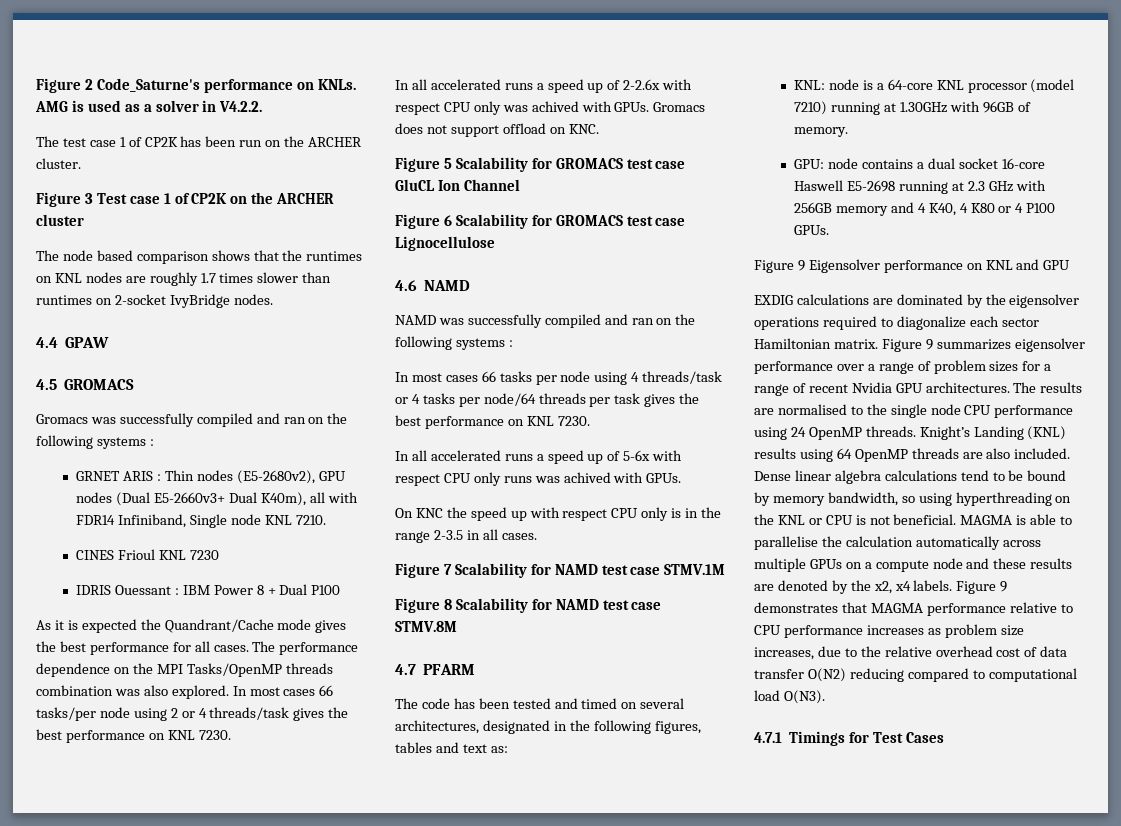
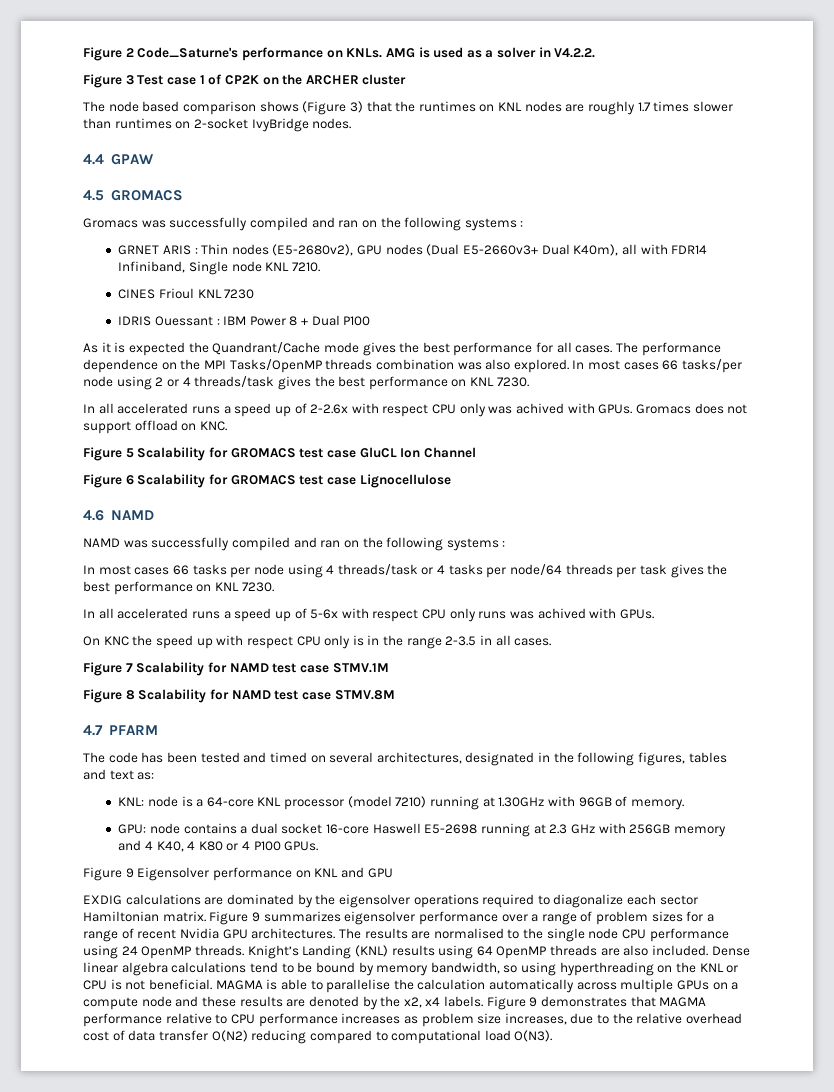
[36,136,363,147] [36,158,81,169] // The test case 1 of CP2K has been run on the ARCHER cluster. -> (596, 53) none
(250, 255) none -> [302,101,363,115] (Figure 3)
[754,731,944,746] // 4.7.1 Timings for Test Cases -> (553, 1036) none

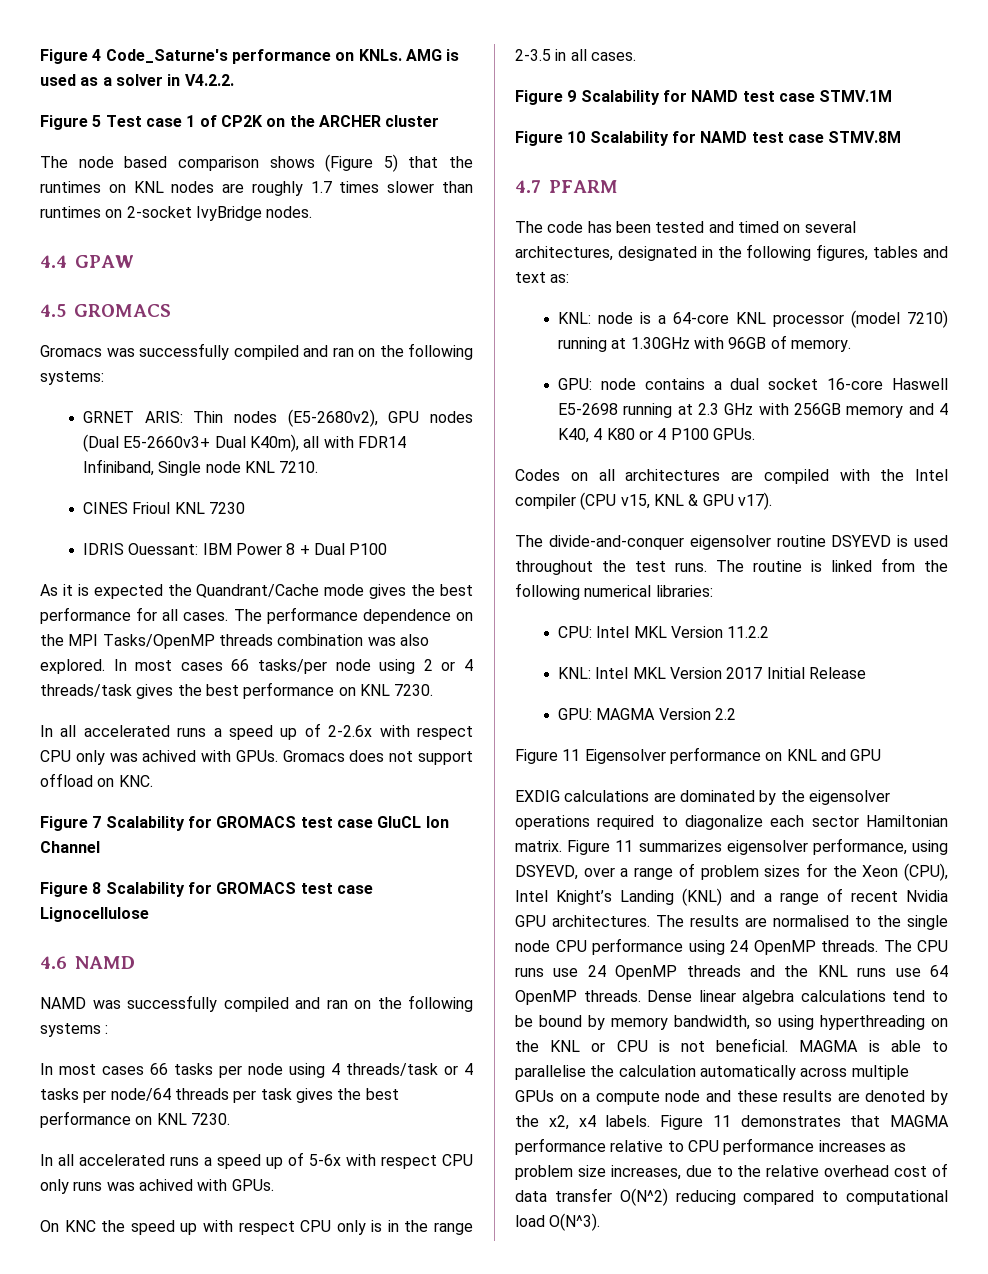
[83,47,134,61] Figure 2 -> [40,49,102,64] Figure 4
[125,75,134,85] 3 -> [92,115,102,127] 5
[349,101,363,113] 3) -> [383,154,398,172] 5)
[464,218,524,231] systems : -> [40,371,104,385] systems:
[162,245,198,255] ARIS : -> [144,411,183,423] ARIS:
[154,316,220,326] Ouessant : -> [128,543,199,555] Ouessant:
[125,448,134,458] 5 -> [92,816,102,828] 7
[125,475,134,485] 6 -> [92,882,102,894] 8
[125,663,133,672] 7 -> [567,90,577,102] 9
[125,690,135,700] 8 -> [567,131,586,143] 10
[83,867,134,881] // Figure 9 -> [515,469,948,484] [515,492,772,510] [515,535,948,550] [515,558,948,575] [515,583,713,600] [557,626,770,638] [557,667,866,679] [557,708,736,720] [515,749,581,764] // Codes on all architectures are compiled with the Intel compiler (CPU v15, KNL & GPU v17). // The divide-and-conquer eigensolver routine DSYEVD is used throughout the test runs. The routine is linked from the following numerical libraries: // CPU: Intel MKL Version 11.2.2 // KNL: Intel MKL Version 2017 Initial Release // GPU: MAGMA Version 2.2 // Figure 11
[251,912,260,922] 9 -> [615,840,634,852] 11
[418,911,498,925] performance -> [812,838,948,855] [515,865,578,880] performance, using DSYEVD,
(704, 916) none -> [832,863,948,881] [515,888,756,906] the Xeon (CPU), Intel Knight’s Landing (KNL) and
[247,945,709,959] Knight’s Landing (KNL) results using 64 OpenMP threads are also included. -> [883,940,948,952] [515,965,948,980] [515,990,641,1005] The CPU runs use 24 OpenMP threads and the KNL runs use 64 OpenMP threads.
[529,997,538,1007] 9 -> [712,1115,731,1127] 11
[211,1030,248,1042] O(N2) -> [619,1188,668,1206] O(N^2)
[514,1030,553,1042] O(N3). -> [549,1213,601,1231] O(N^3).

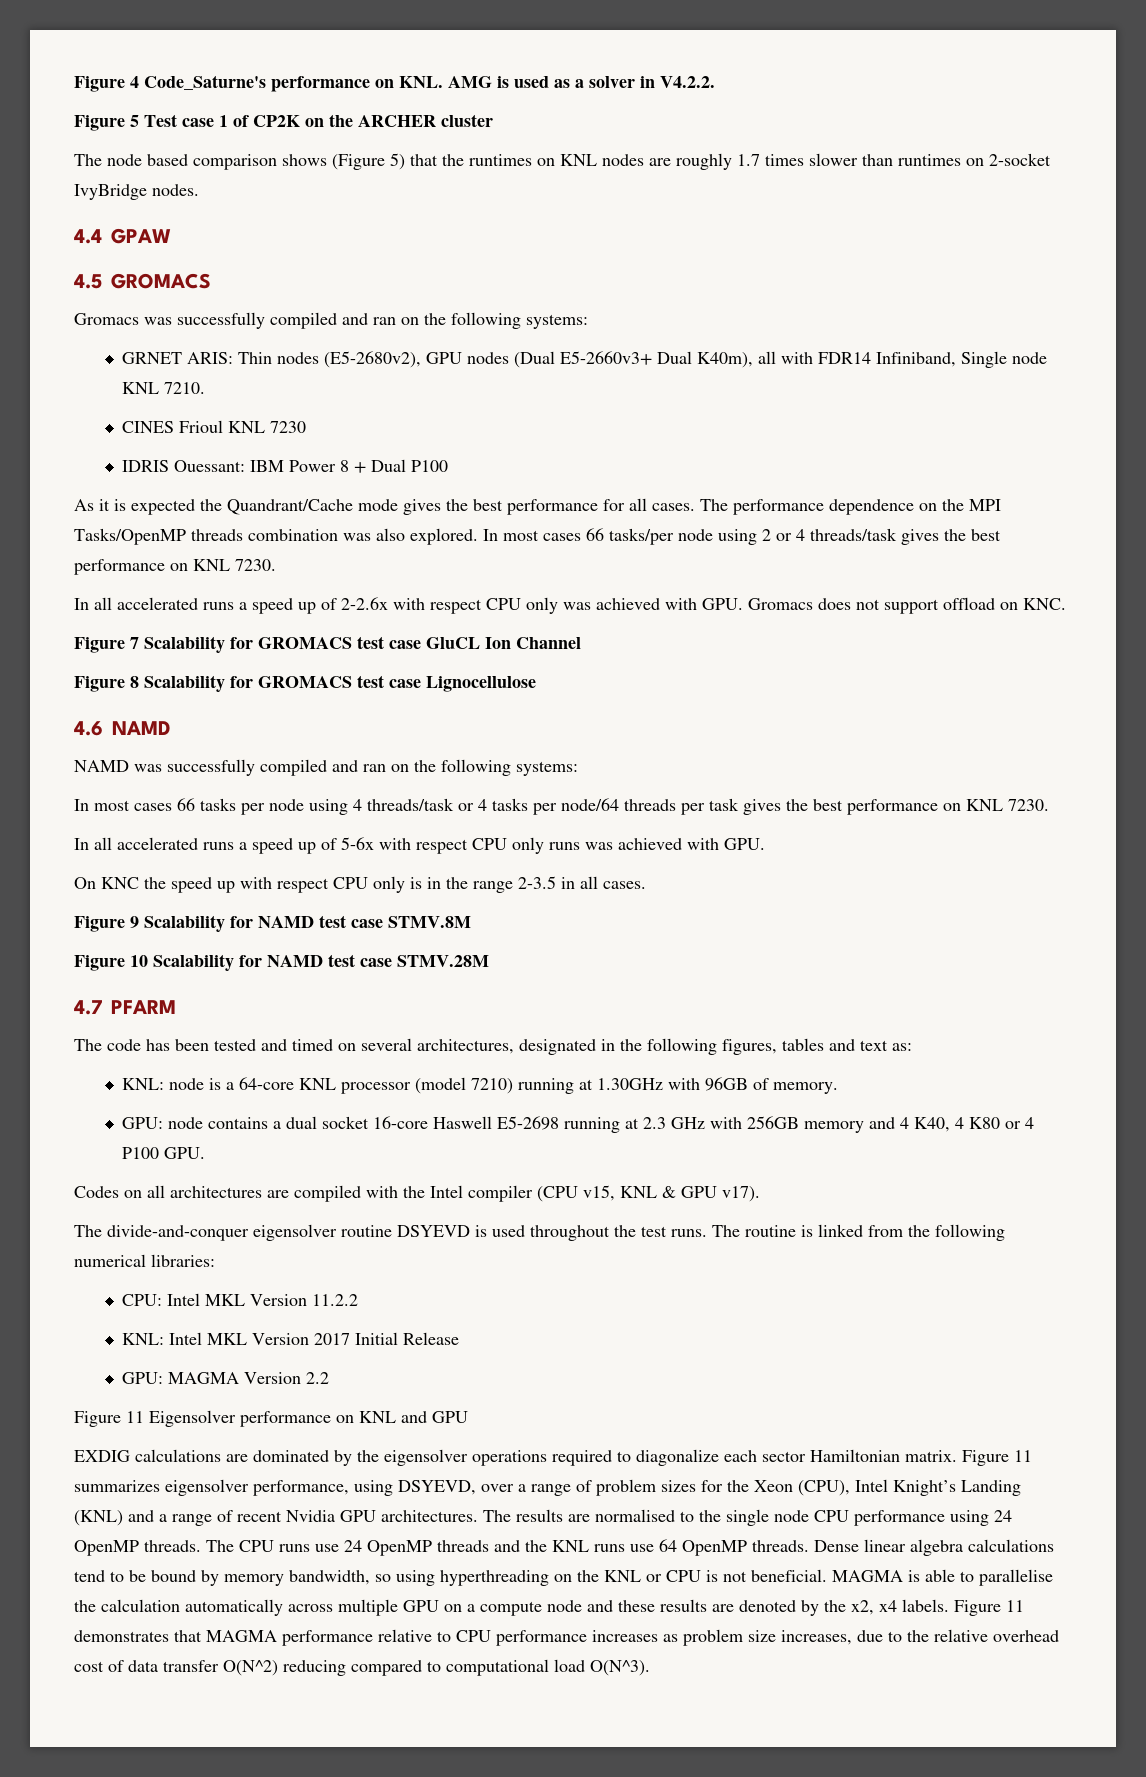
[358,49,402,61] KNLs. -> [399,76,443,88] KNL.
[142,750,278,762] achived with GPUs. -> [596,598,743,610] achieved with GPU.
[40,1023,109,1037] systems : -> [516,761,578,776] systems:
[138,1179,274,1191] achived with GPUs. -> [618,838,765,850] achieved with GPU.
[819,90,893,102] STMV.1M -> [388,916,471,928] STMV.8M
[828,131,902,143] STMV.8M -> [397,955,489,967] STMV.28M
[712,428,755,440] GPUs. -> [163,1147,205,1159] GPU.
[515,1090,554,1102] GPUs -> [403,1600,439,1612] GPU

